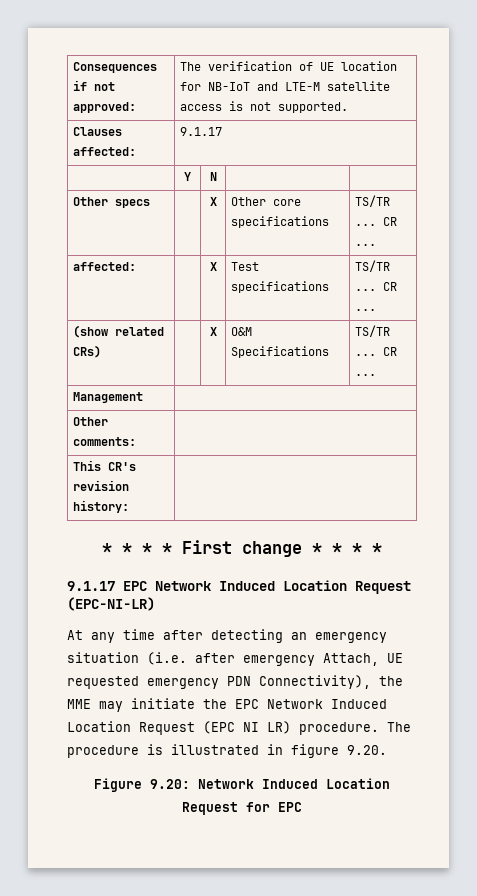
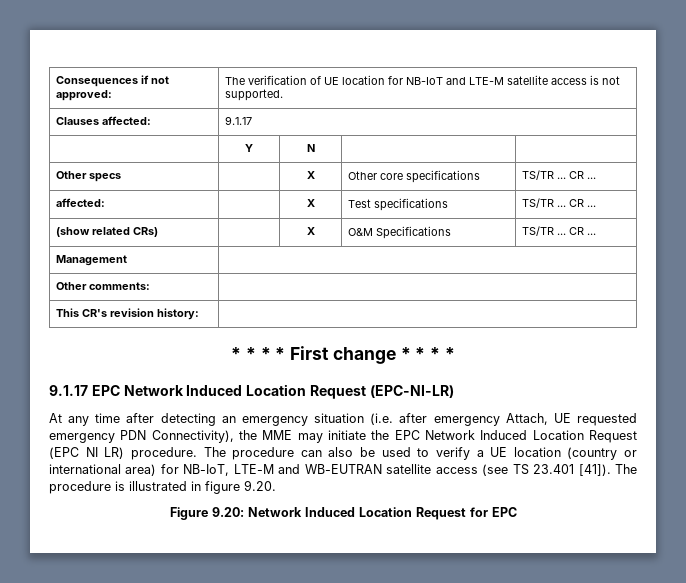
(139, 751) none -> [300,447,637,460] [49,464,637,476] [49,481,111,494] can also be used to verify a UE location (country or international area) for NB-IoT, LTE-M and WB-EUTRAN satellite access (see TS 23.401 [41]). The procedure

